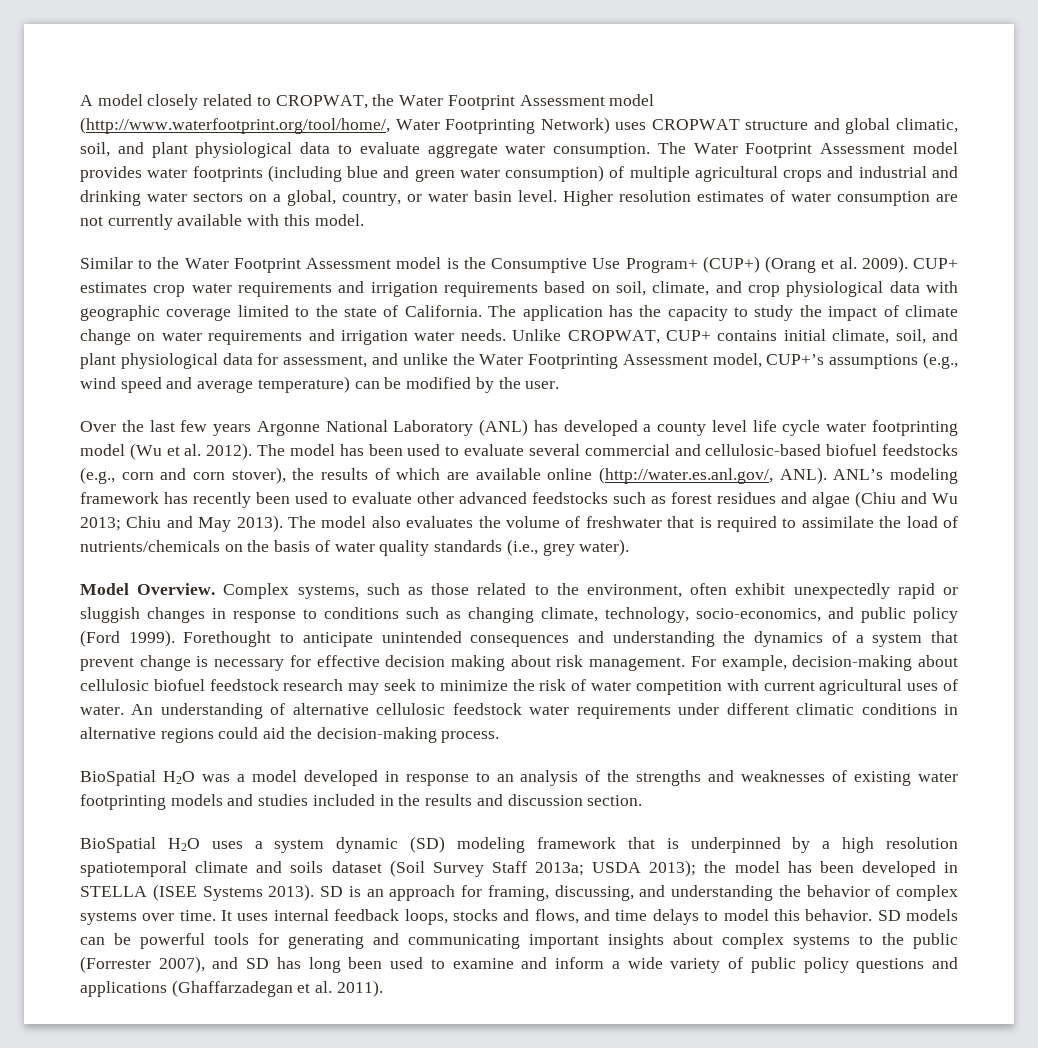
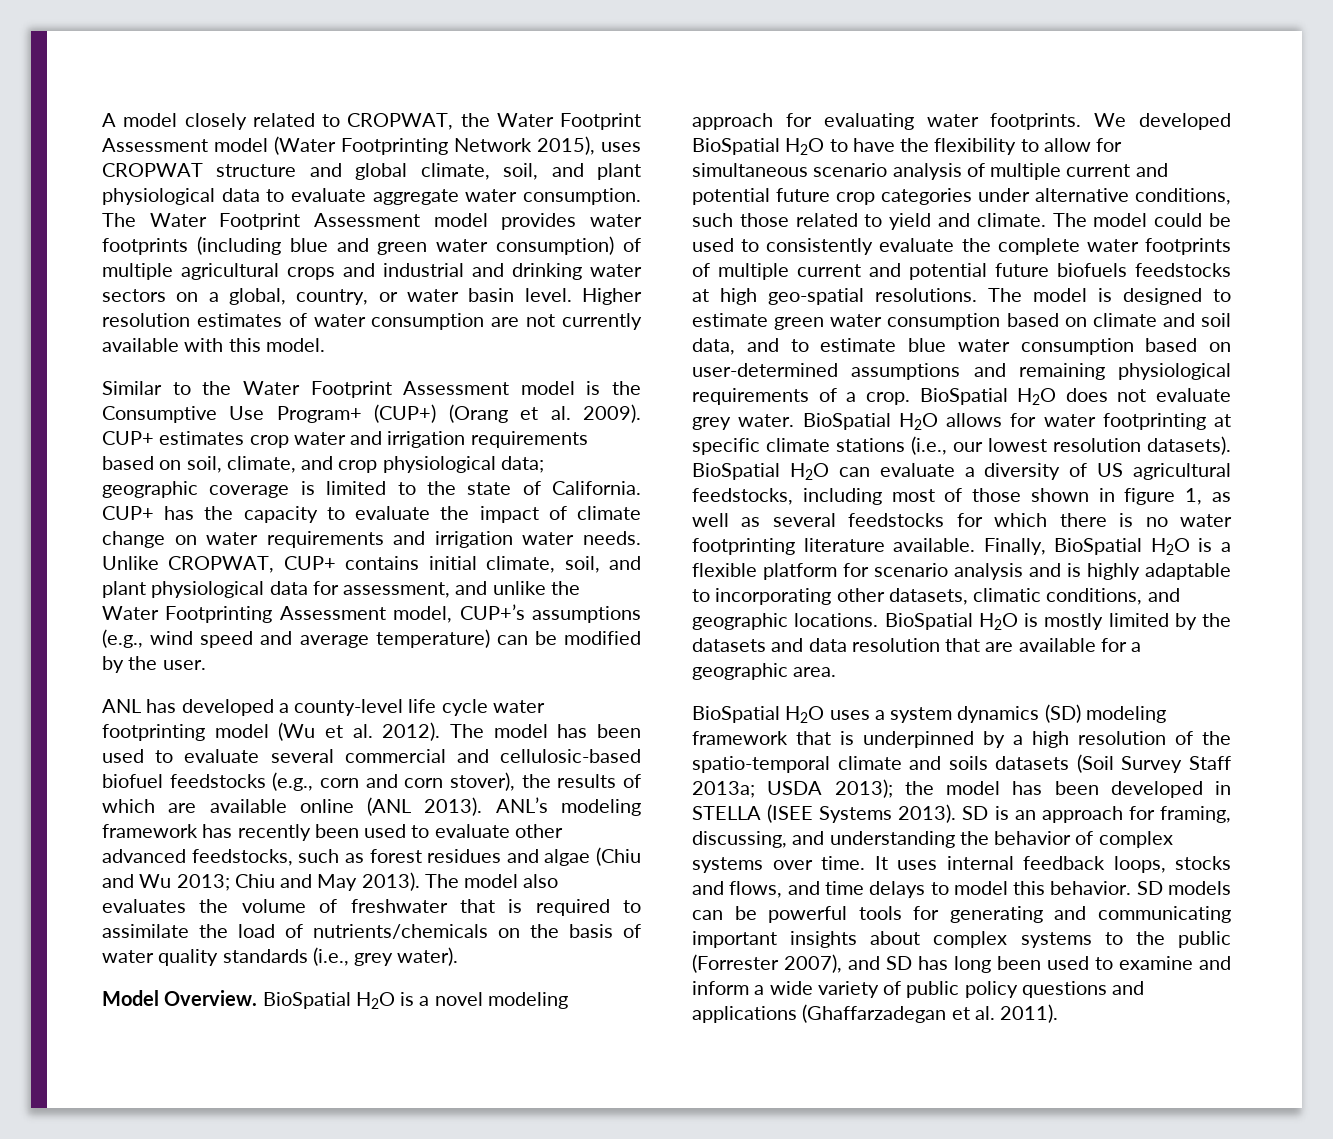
[80,117,610,134] (http://www.waterfootprint.org/tool/home/, Water Footprinting Network) -> [274,136,595,155] (Water Footprinting Network 2015),
[895,118,958,133] climatic, -> [420,163,490,180] climate,
[238,282,332,297] requirements -> (346, 438) none
[889,281,959,293] data with -> [500,456,544,473] data;
(232, 314) none -> [300,481,315,495] is
[488,305,603,321] The application -> [102,506,154,520] CUP+
[754,305,794,321] study -> [355,506,431,520] evaluate
[80,419,529,436] Over the last few years Argonne National Laboratory (ANL) -> [102,699,141,713] ANL
[657,420,747,436] county level -> [294,699,404,716] county-level
[599,467,827,484] (http://water.es.anl.gov/, ANL). -> [367,797,483,816] (ANL 2013).
[532,492,608,504] feedstocks -> [191,849,293,866] feedstocks,
[223,583,959,599] [80,607,958,623] [80,630,958,647] [80,655,958,671] [80,679,959,695] [80,703,958,719] [80,727,500,743] [80,770,959,786] [80,794,643,810] Complex systems, such as those related to the environment, often exhibit unexpectedly rapid or sluggish changes in response to conditions such as changing climate, technology, socio-economics, and public policy (Ford 1999). Forethought to anticipate unintended consequences and understanding the dynamics of a system that prevent change is necessary for effective decision making about risk management. For example, decision-making about cellulosic biofuel feedstock research may seek to minimize the risk of water competition with current agricultural uses of water. An understanding of alternative cellulosic feedstock water requirements under different climatic conditions in alternative regions could aid the decision-making process. // BioSpatial H2O was a model developed in response to an analysis of the strengths and weaknesses of existing water footprinting models and studies included in the results and discussion section. -> [262,992,568,1009] [692,113,1231,130] [692,138,1123,155] [692,163,1168,180] [692,188,1231,205] [692,213,1231,230] [692,238,1231,255] [692,263,1231,280] [692,288,1231,305] [692,313,1231,330] [692,338,1231,355] [692,363,1231,380] [692,388,1231,405] [692,413,1231,430] [692,436,1231,455] [692,463,1231,480] [692,488,1231,505] [692,513,1232,527] [692,538,1231,555] [692,563,1231,580] [692,588,1180,605] [692,613,1231,630] [692,638,1142,652] [692,663,837,680] BioSpatial H2O is a novel modeling approach for evaluating water footprints. We developed BioSpatial H2O to have the flexibility to allow for simultaneous scenario analysis of multiple current and potential future crop categories under alternative conditions, such those related to yield and climate. The model could be used to consistently evaluate the complete water footprints of multiple current and potential future biofuels feedstocks at high geo-spatial resolutions. The model is designed to estimate green water consumption based on climate and soil data, and to estimate blue water consumption based on user-determined assumptions and remaining physiological requirements of a crop. BioSpatial H2O does not evaluate grey water. BioSpatial H2O allows for water footprinting at specific climate stations (i.e., our lowest resolution datasets). BioSpatial H2O can evaluate a diversity of US agricultural feedstocks, including most of those shown in figure 1, as well as several feedstocks for which there is no water footprinting literature available. Finally, BioSpatial H2O is a flexible platform for scenario analysis and is highly adaptable to incorporating other datasets, climatic conditions, and geographic locations. BioSpatial H2O is mostly limited by the datasets and data resolution that are available for a geographic area.
[336,837,399,853] dynamic -> [957,706,1040,723] dynamics
[80,861,187,877] spatiotemporal -> [1175,731,1231,745] [692,756,830,773] of the spatio-temporal
[331,861,382,873] dataset -> [995,756,1070,770] datasets

